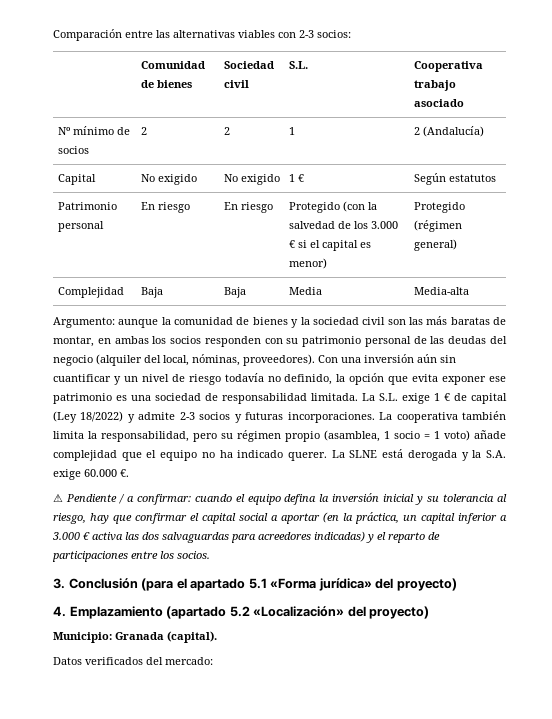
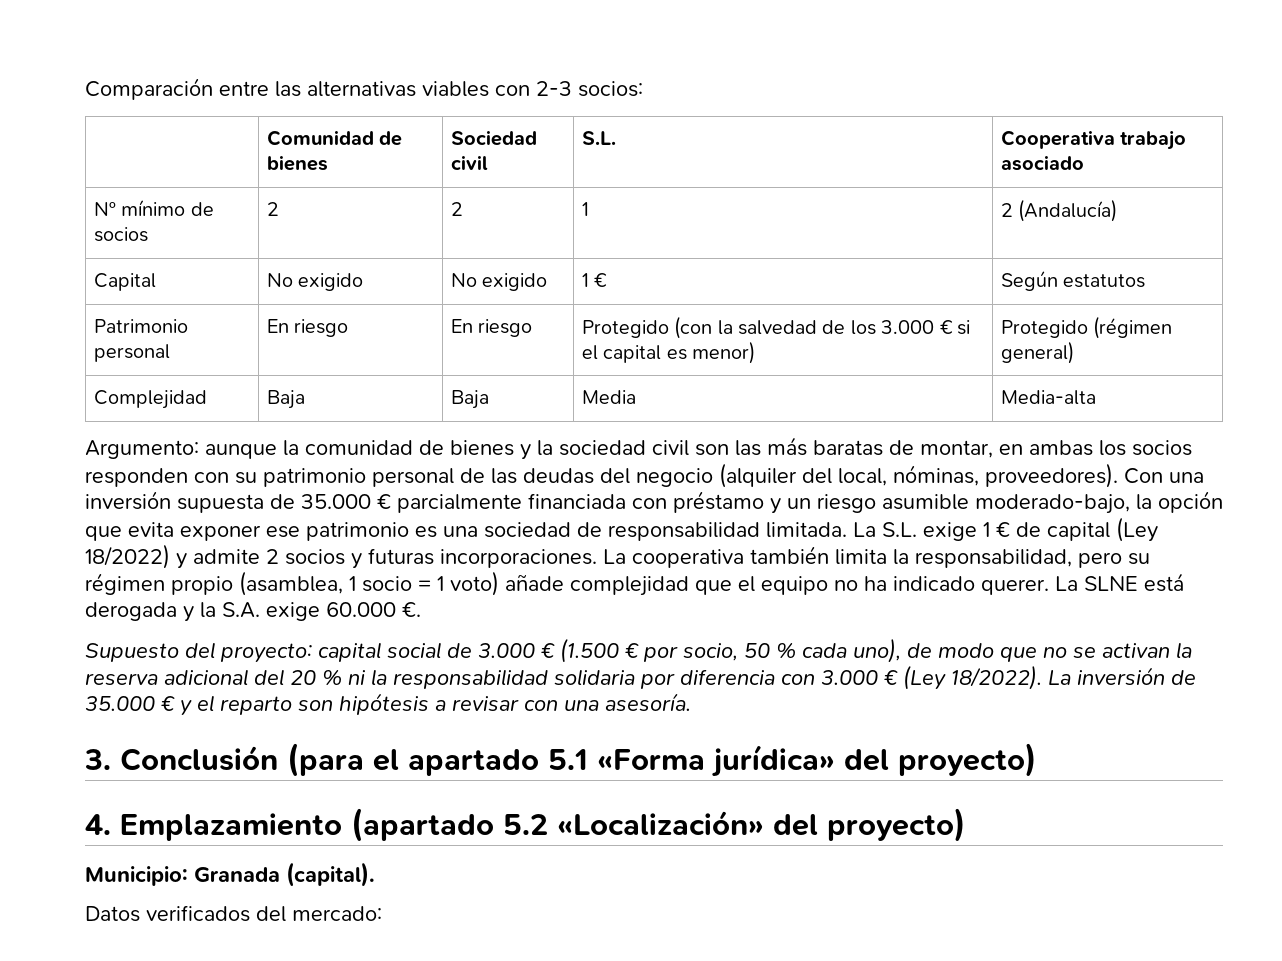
[417,354,456,363] [53,373,333,385] aún sin cuantificar y un nivel de riesgo todavía no definido, -> [177,491,1130,514] supuesta de 35.000 € parcialmente financiada con préstamo y un riesgo asumible moderado-bajo,
[179,412,195,420] 2-3 -> [266,549,279,564] 2
[53,493,508,505] [53,512,507,524] [52,531,440,543] [52,551,210,562] ⚠ Pendiente / a confirmar: cuando el equipo defina la inversión inicial y su tolerancia al riesgo, hay que confirmar el capital social a aportar (en la práctica, un capital inferior a 3.000 € activa las dos salvaguardas para acreedores indicadas) y el reparto de participaciones entre los socios. -> [85,638,1192,663] [85,665,1196,690] [85,693,691,716] Supuesto del proyecto: capital social de 3.000 € (1.500 € por socio, 50 % cada uno), de modo que no se activan la reserva adicional del 20 % ni la responsabilidad solidaria por diferencia con 3.000 € (Ley 18/2022). La inversión de 35.000 € y el reparto son hipótesis a revisar con una asesoría.

